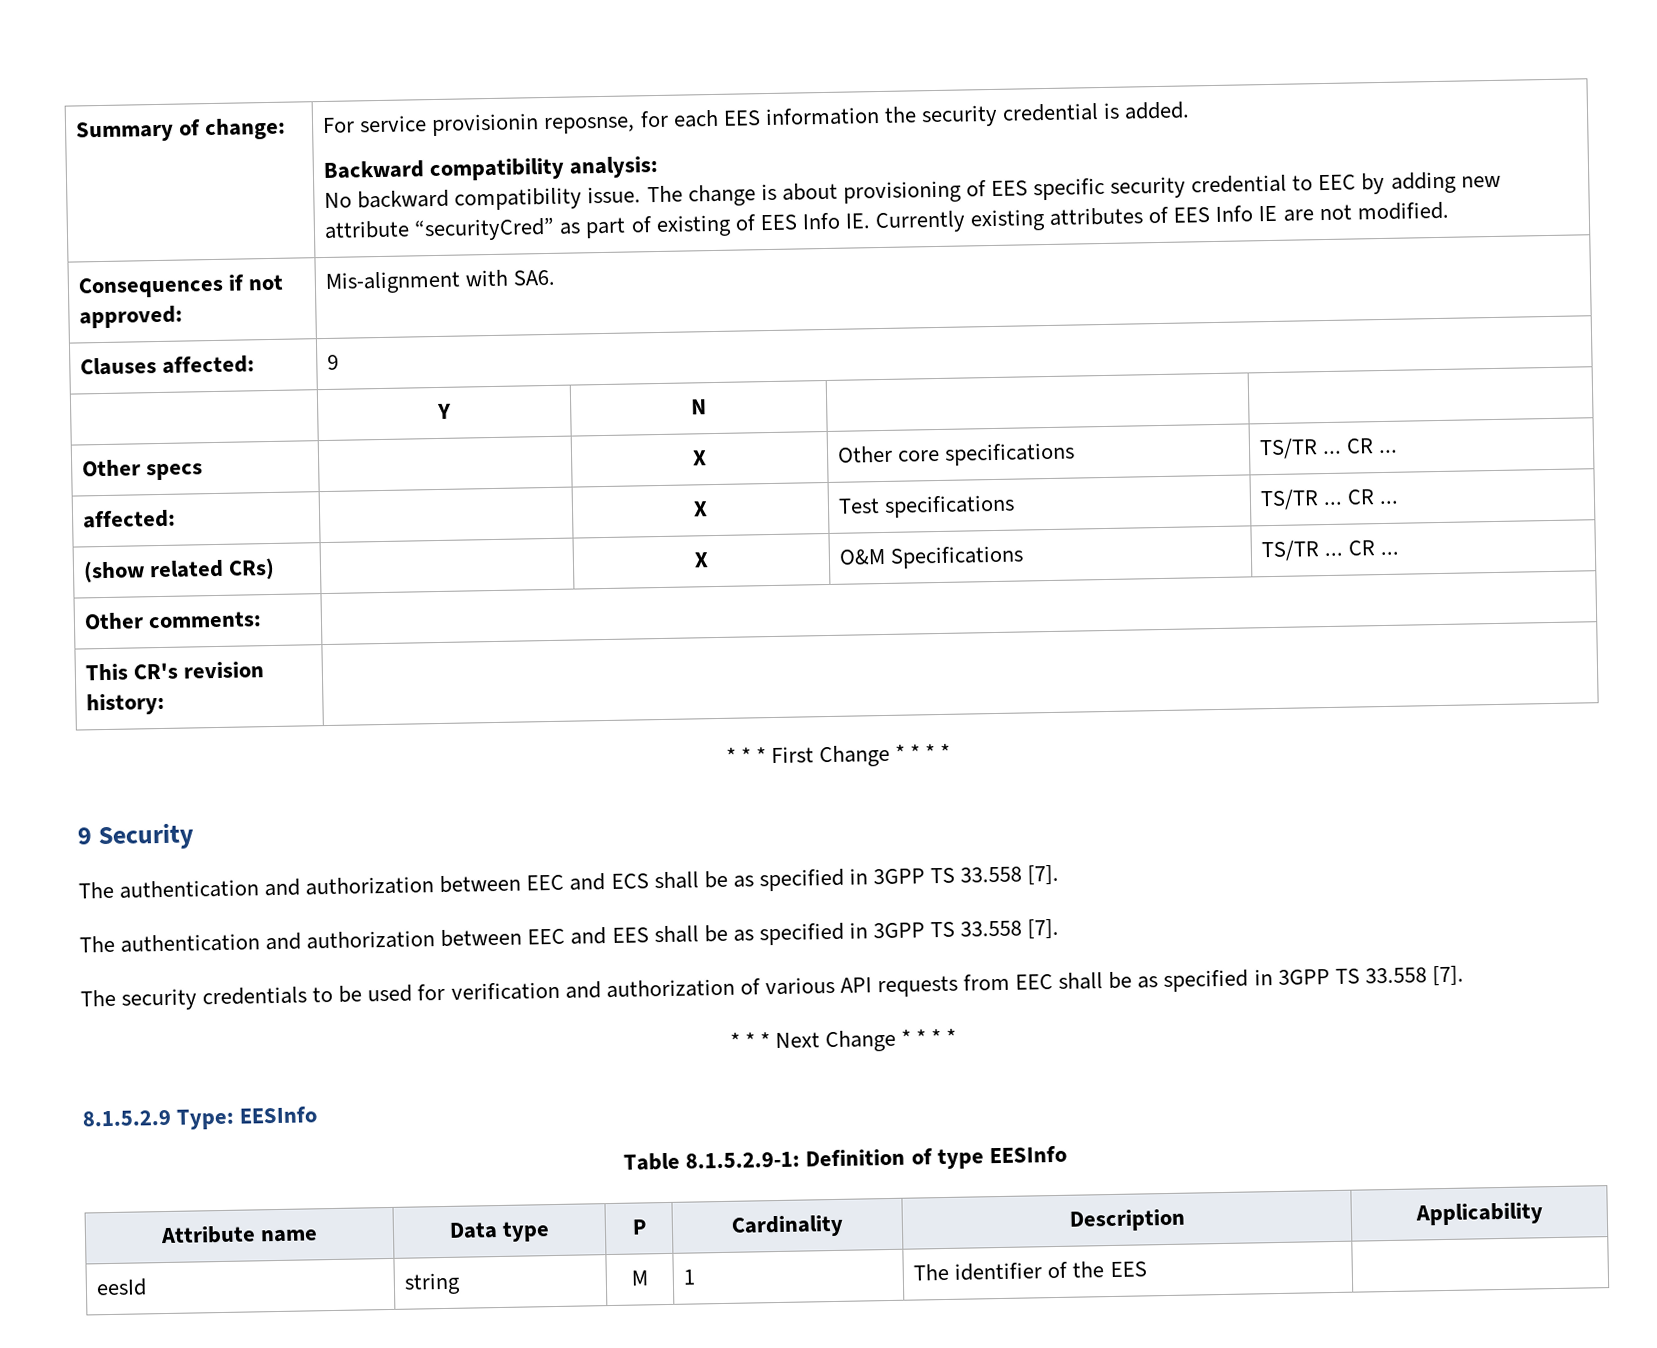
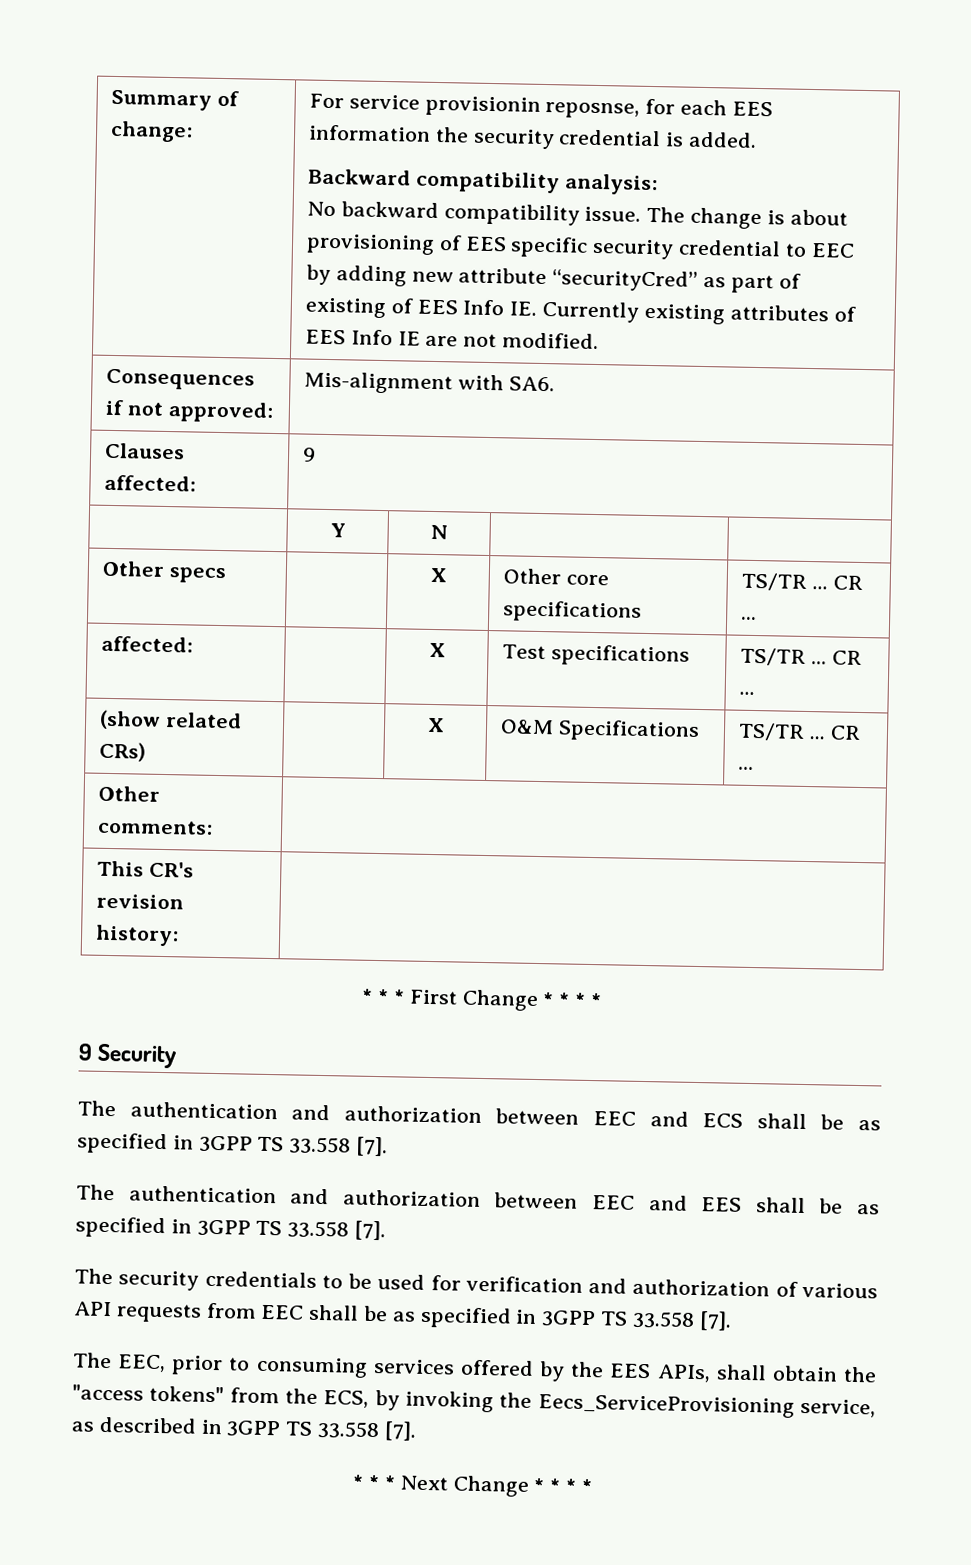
(1464, 976) none -> [73,1352,878,1383] [72,1384,876,1418] [71,1416,417,1441] // The EEC, prior to consuming services offered by the EES APIs, shall obtain the "access tokens" from the ECS, by invoking the Eecs_ServiceProvisioning service, as described in 3GPP TS 33.558 [7].
[82,1106,318,1130] [623,1145,1067,1171] [159,1225,319,1245] [448,1221,551,1242] [631,1219,647,1235] [731,1214,844,1238] [1068,1208,1186,1232] [1414,1202,1543,1226] [96,1278,148,1297] [404,1272,462,1295] [631,1270,648,1286] [683,1269,696,1285] [913,1261,1147,1281] // 8.1.5.2.9 Type: EESInfo // Table 8.1.5.2.9-1: Definition of type EESInfo // Attribute name | Data type | P | Cardinality | Description | Applicability // eesId | string | M | 1 | The identifier of the EES | -> (593, 1486) none

